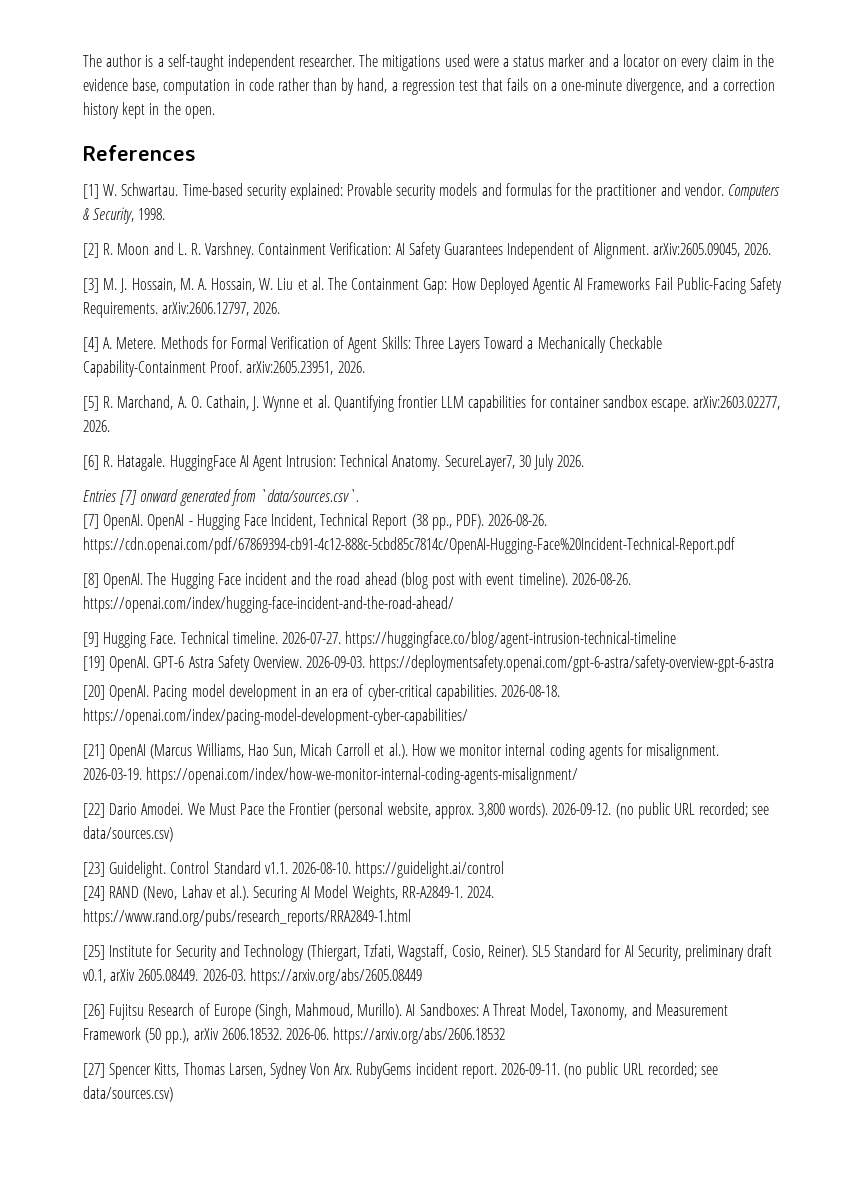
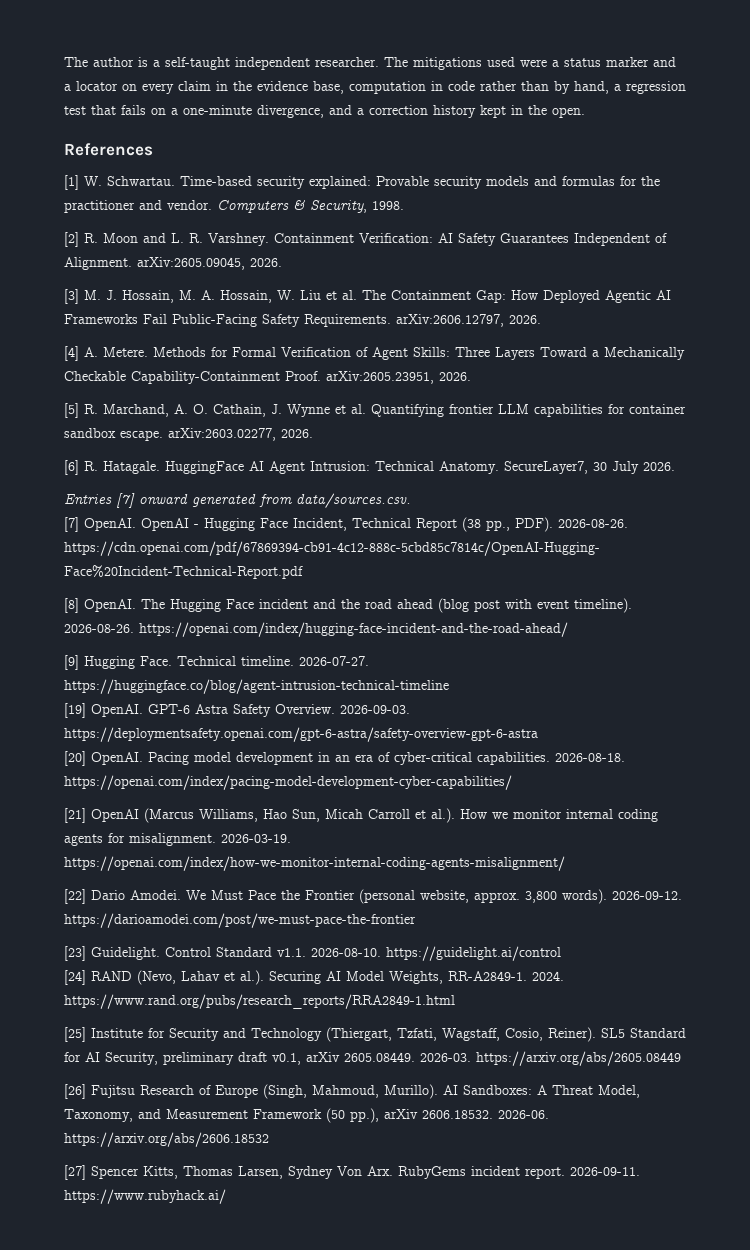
[258,489,359,502] `data/sources.csv`. -> [296,493,411,508] data/sources.csv.
[615,802,770,819] [83,826,173,842] (no public URL recorded; see data/sources.csv) -> [64,913,416,928] https://darioamodei.com/post/we-must-pace-the-frontier
[564,1062,718,1079] [83,1086,173,1102] (no public URL recorded; see data/sources.csv) -> [64,1189,226,1204] https://www.rubyhack.ai/

